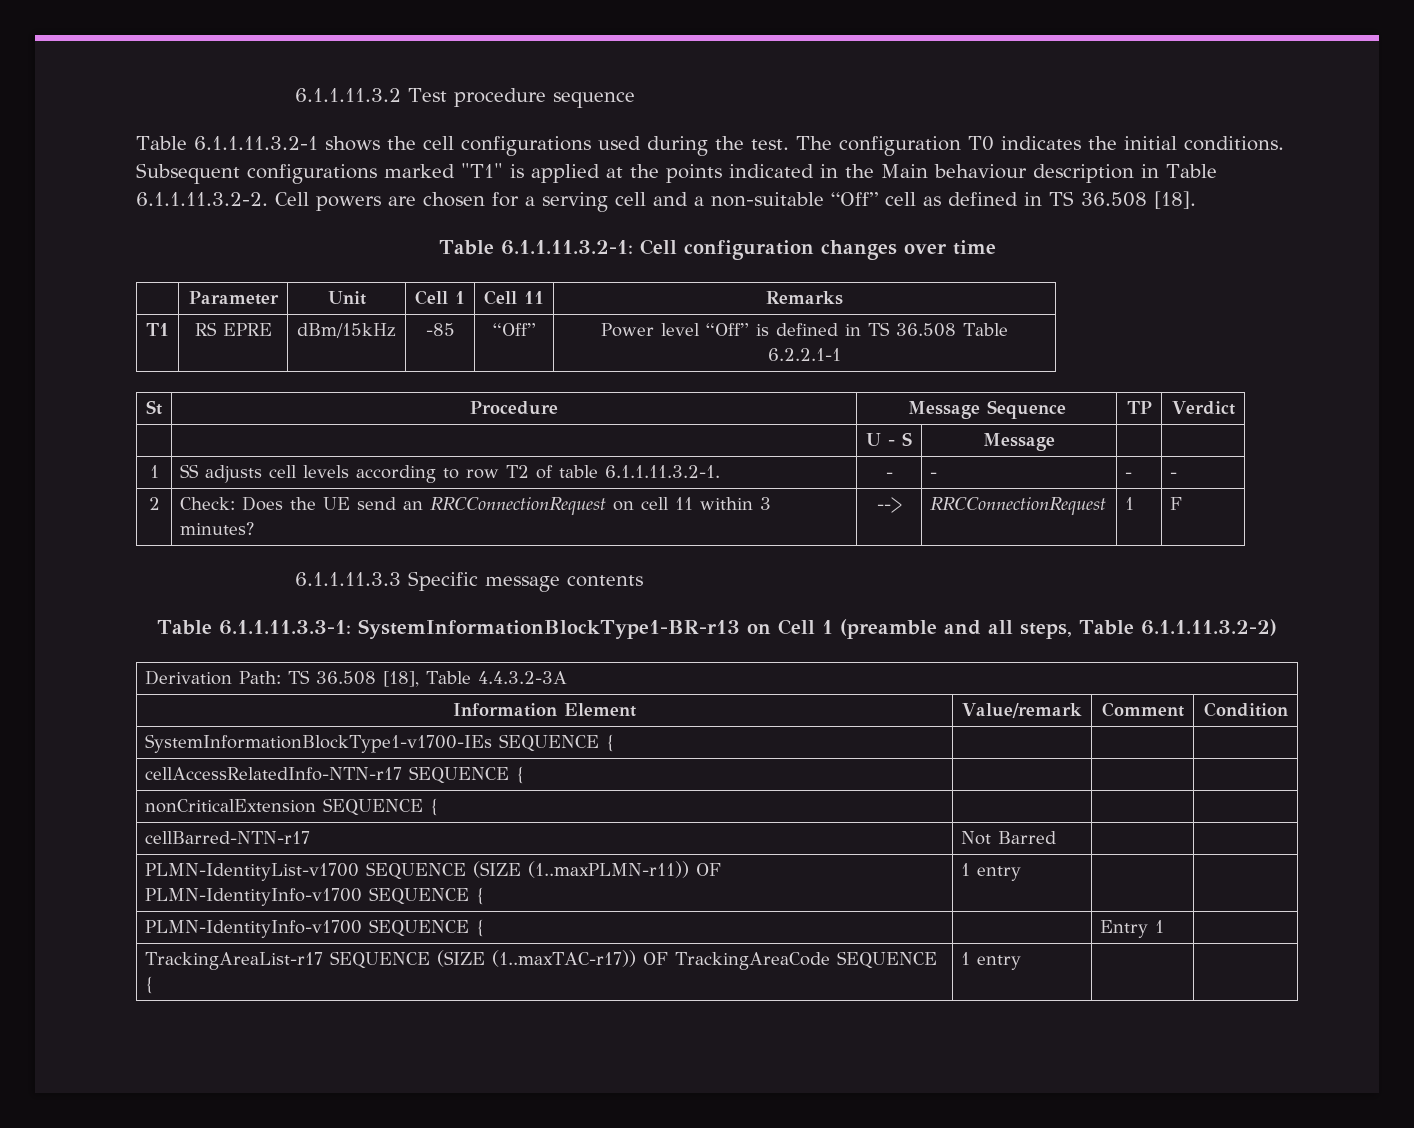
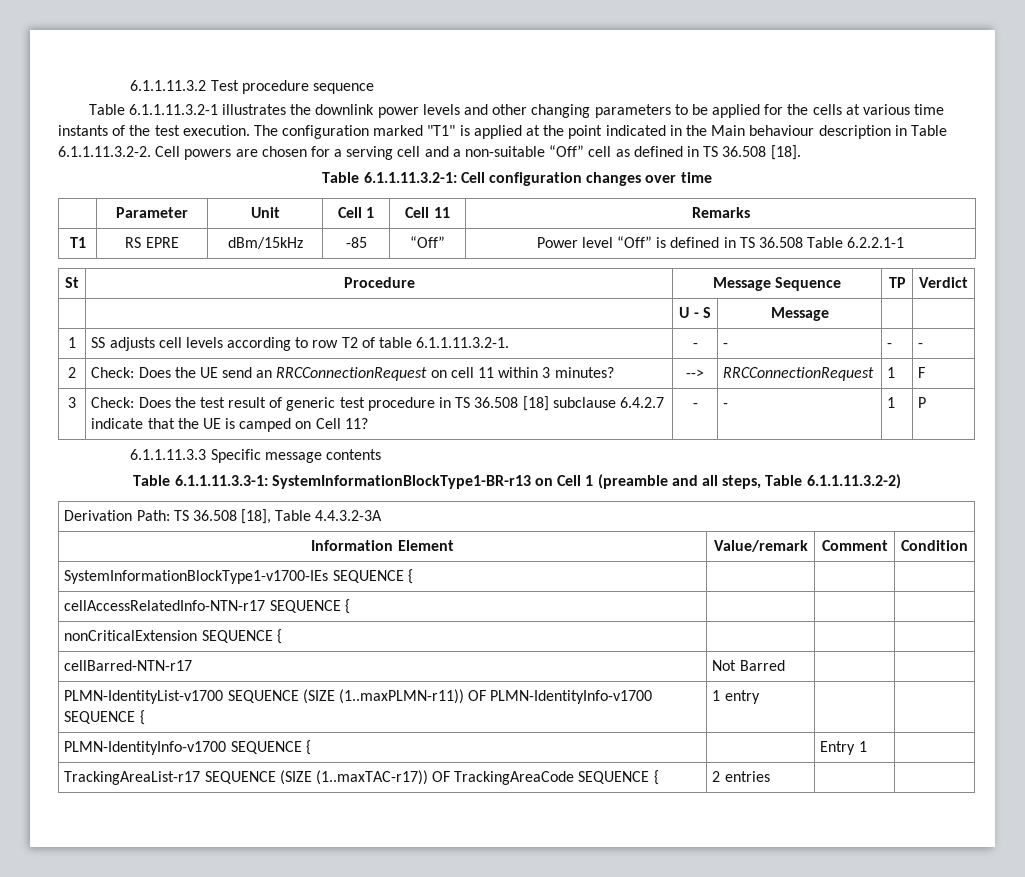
[324,136,1284,156] [136,163,377,184] shows the cell configurations used during the test. The configuration T0 indicates the initial conditions. Subsequent configurations -> [222,104,945,118] [58,125,370,139] illustrates the downlink power levels and other changing parameters to be applied for the cells at various time instants of the test execution. The configuration
[666,164,722,183] points -> [568,125,603,139] point
(1183, 503) none -> [68,397,76,408] [91,396,664,411] [91,418,368,432] [692,403,698,408] [723,403,729,408] [887,397,896,408] [918,397,927,408] // 3 | Check: Does the test result of generic test procedure in TS 36.508 [18] subclause 6.4.2.7 indicate that the UE is camped on Cell 11? | - | - | 1 | P
[961,952,1022,970] 1 entry -> [712,771,770,782] 2 entries

